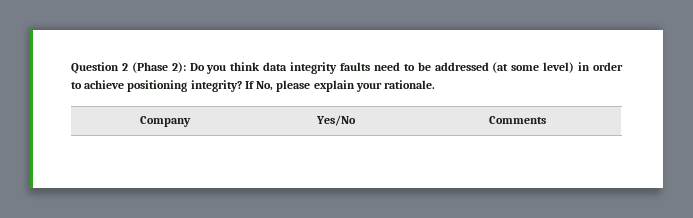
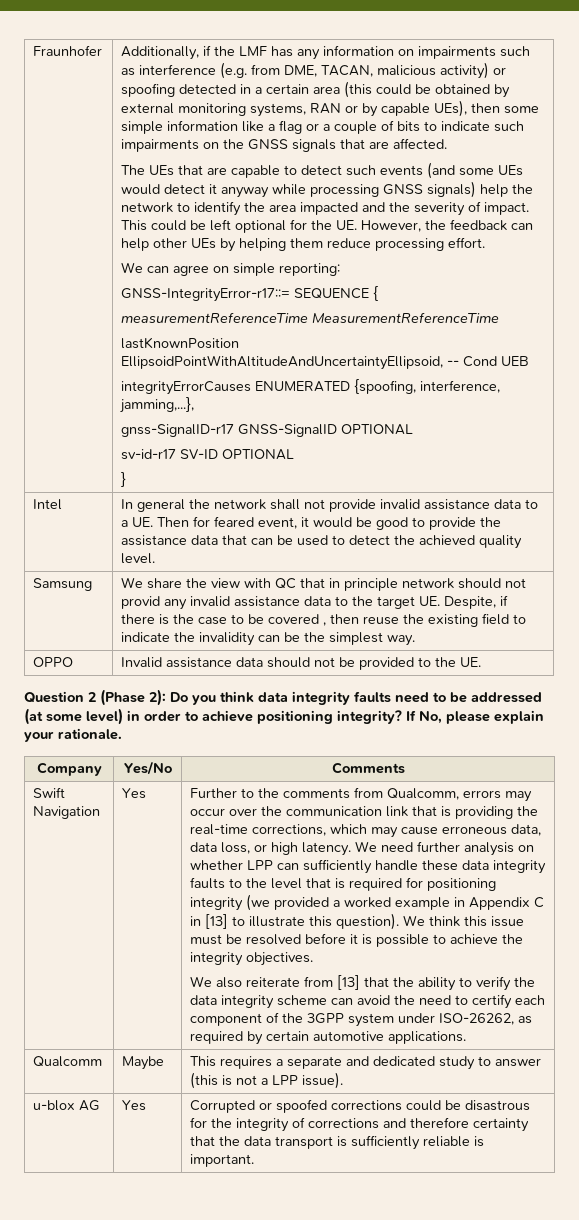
(71, 68) none -> [33,45,103,56] [121,45,531,60] [121,62,507,79] [121,81,511,98] [121,100,540,117] [121,120,525,134] [121,138,448,152] [121,162,524,179] [121,181,534,198] [121,201,530,216] [121,219,534,233] [121,237,486,252] [121,262,341,276] [121,286,380,302] [121,312,500,323] [121,337,240,349] [121,355,530,370] [121,379,501,395] [120,397,195,413] [121,424,414,437] [121,449,295,460] [121,472,127,487] [33,499,63,510] [121,499,539,512] [121,516,502,530] [121,535,523,549] [121,553,156,564] [33,578,93,591] [121,577,527,591] [121,595,509,610] [121,613,527,627] [121,632,416,646] [33,657,74,667] [121,657,482,670] Fraunhofer | Additionally, if the LMF has any information on impairments such as interference (e.g. from DME, TACAN, malicious activity) or spoofing detected in a certain area (this could be obtained by external monitoring systems, RAN or by capable UEs), then some simple information like a flag or a couple of bits to indicate such impairments on the GNSS signals that are affected. // The UEs that are capable to detect such events (and some UEs would detect it anyway while processing GNSS signals) help the network to identify the area impacted and the severity of impact. This could be left optional for the UE. However, the feedback can help other UEs by helping them reduce processing effort. // We can agree on simple reporting: // GNSS-IntegrityError-r17::= SEQUENCE { // measurementReferenceTime MeasurementReferenceTime // lastKnownPosition EllipsoidPointWithAltitudeAndUncertaintyEllipsoid, -- Cond UEB // integrityErrorCauses ENUMERATED {spoofing, interference, jamming,...}, // gnss-SignalID-r17 GNSS-SignalID OPTIONAL // sv-id-r17 SV-ID OPTIONAL // } // Intel | In general the network shall not provide invalid assistance data to a UE. Then for feared event, it would be good to provide the assistance data that can be used to detect the achieved quality level. // Samsung | We share the view with QC that in principle network should not provid any invalid assistance data to the target UE. Despite, if there is the case to be covered , then reuse the existing field to indicate the invalidity can be the simplest way. // OPPO | Invalid assistance data should not be provided to the UE. //
(546, 120) none -> [33,787,66,798] [33,806,101,819] [122,788,147,799] [190,787,533,802] [190,806,539,819] [190,824,542,838] [190,841,535,856] [190,859,547,874] [190,877,497,891] [190,894,545,911] [190,913,525,930] [190,933,524,947] [190,952,314,966] [190,975,536,991] [190,994,546,1009] [190,1012,533,1027] [190,1031,467,1045] [33,1056,103,1067] [122,1056,165,1070] [190,1056,542,1070] [190,1072,344,1089] [33,1100,101,1111] [122,1100,147,1111] [190,1099,531,1113] [190,1117,530,1132] [190,1135,485,1150] [190,1154,255,1167] // Swift Navigation | Yes | Further to the comments from Qualcomm, errors may occur over the communication link that is providing the real-time corrections, which may cause erroneous data, data loss, or high latency. We need further analysis on whether LPP can sufficiently handle these data integrity faults to the level that is required for positioning integrity (we provided a worked example in Appendix C in [13] to illustrate this question). We think this issue must be resolved before it is possible to achieve the integrity objectives. // We also reiterate from [13] that the ability to verify the data integrity scheme can avoid the need to certify each component of the 3GPP system under ISO-26262, as required by certain automotive applications. // Qualcomm | Maybe | This requires a separate and dedicated study to answer (this is not a LPP issue). // u-blox AG | Yes | Corrupted or spoofed corrections could be disastrous for the integrity of corrections and therefore certainty that the data transport is sufficiently reliable is important.

